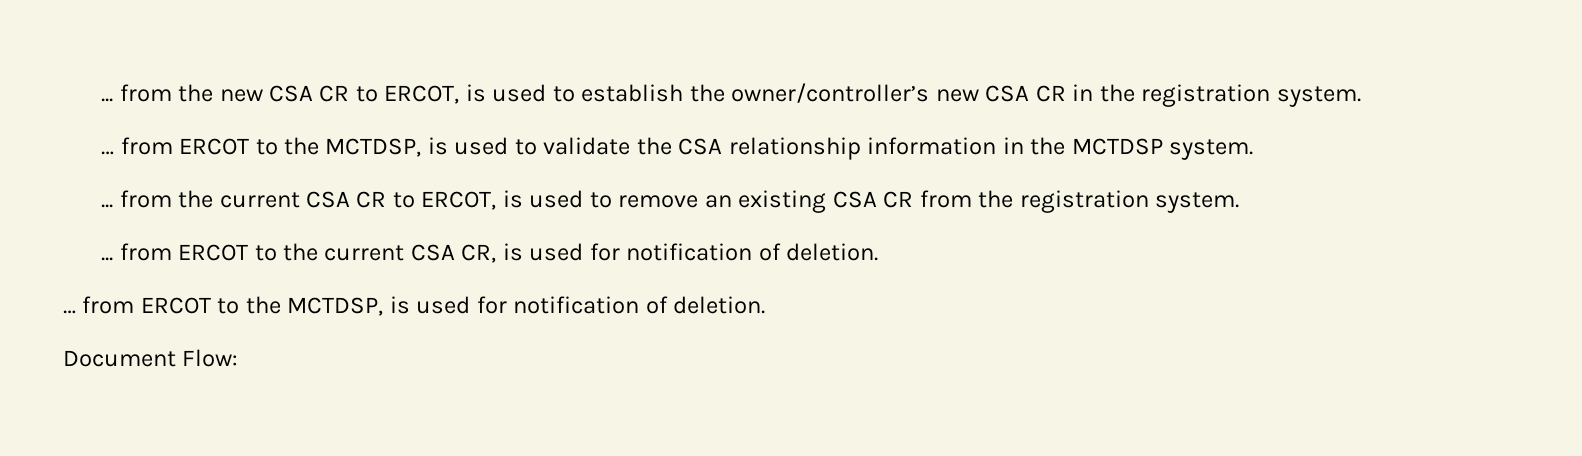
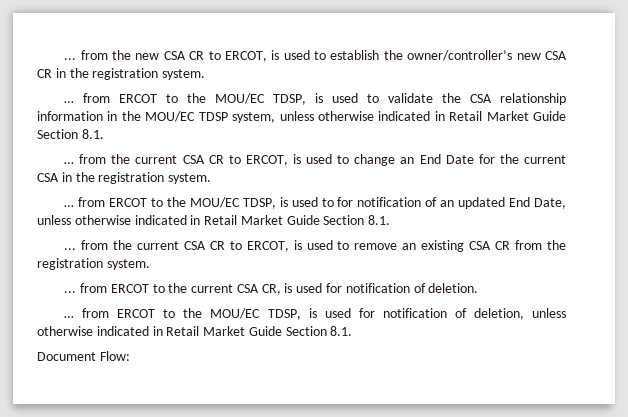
[325,138,422,157] MCTDSP, -> [215,93,307,105] MOU/EC TDSP,
[1071,138,1254,160] MCTDSP system. -> [145,111,567,123] [37,129,104,139] [64,154,566,166] [37,172,212,184] [64,197,566,209] [37,215,391,225] MOU/EC TDSP system, unless otherwise indicated in Retail Market Guide Section 8.1. // … from the current CSA CR to ERCOT, is used to change an End Date for the current CSA in the registration system. // … from ERCOT to the MOU/EC TDSP, is used to for notification of an updated End Date, unless otherwise indicated in Retail Market Guide Section 8.1.
[287,296,766,316] MCTDSP, is used for notification of deletion. -> [210,308,566,320] [37,326,353,336] MOU/EC TDSP, is used for notification of deletion, unless otherwise indicated in Retail Market Guide Section 8.1.

